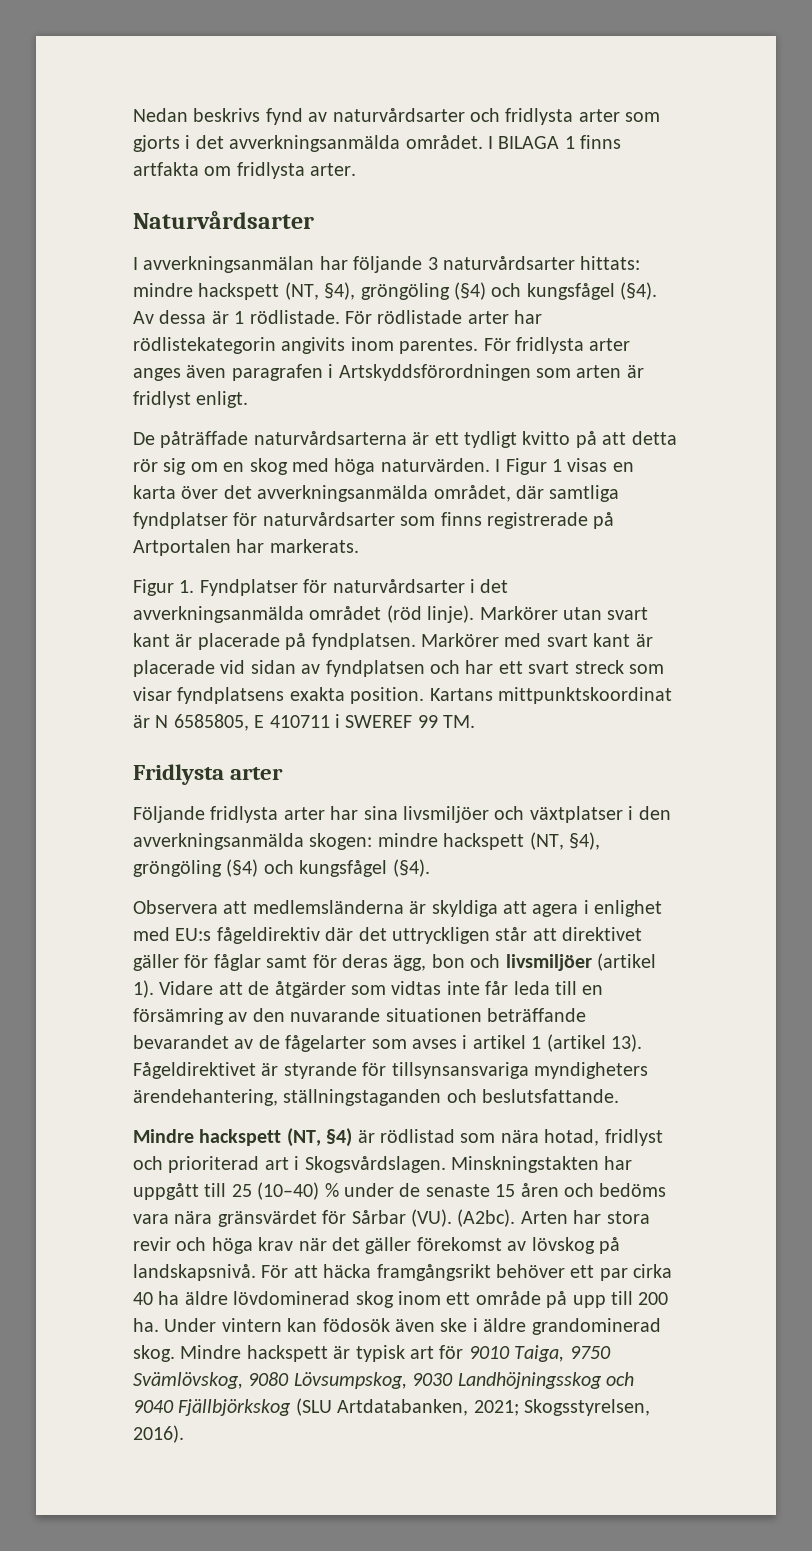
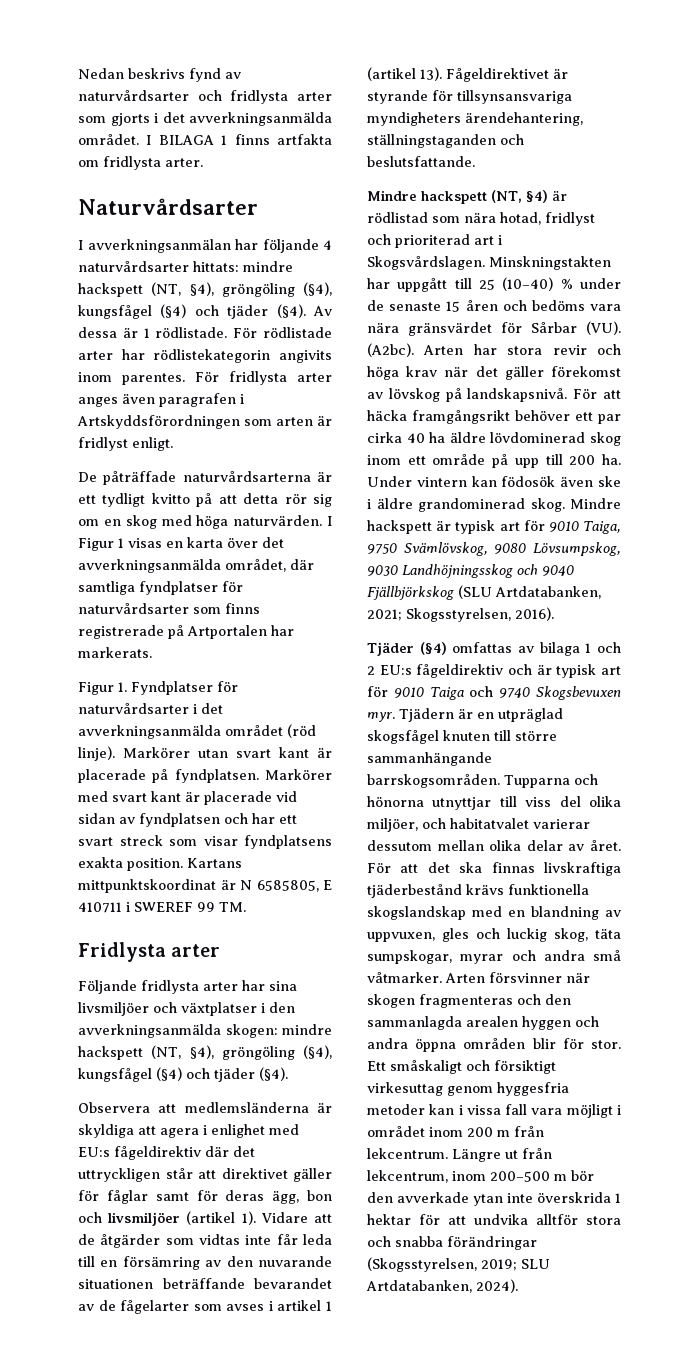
[427,257,438,270] 3 -> [323,240,332,250] 4
[454,282,615,300] (§4) och kungsfågel -> [303,282,332,296] [78,304,269,319] (§4), kungsfågel (§4) och tjäder
[226,859,388,877] (§4) och kungsfågel -> [303,1045,332,1059] [78,1067,255,1082] (§4), kungsfågel (§4) och tjäder
(184, 1434) none -> [367,642,621,656] [367,664,621,678] [367,686,621,700] [367,708,563,722] [367,730,557,744] [367,752,492,766] [367,774,598,788] [367,796,621,810] [367,818,590,832] [367,840,621,851] [367,862,621,876] [367,884,589,898] [367,906,621,920] [367,928,621,942] [367,950,621,964] [367,972,590,983] [367,994,571,1008] [367,1016,599,1030] [367,1038,621,1052] [367,1060,556,1074] [367,1082,569,1096] [367,1104,621,1118] [367,1126,544,1137] [367,1148,552,1162] [367,1170,594,1183] [367,1192,621,1206] [367,1214,621,1225] [367,1236,537,1250] [367,1257,550,1272] [366,1279,518,1293] // Tjäder (§4) omfattas av bilaga 1 och 2 EU:s fågeldirektiv och är typisk art för 9010 Taiga och 9740 Skogsbevuxen myr. Tjädern är en utpräglad skogsfågel knuten till större sammanhängande barrskogsområden. Tupparna och hönorna utnyttjar till viss del olika miljöer, och habitatvalet varierar dessutom mellan olika delar av året. För att det ska finnas livskraftiga tjäderbestånd krävs funktionella skogslandskap med en blandning av uppvuxen, gles och luckig skog, täta sumpskogar, myrar och andra små våtmarker. Arten försvinner när skogen fragmenteras och den sammanlagda arealen hyggen och andra öppna områden blir för stor. Ett småskaligt och försiktigt virkesuttag genom hyggesfria metoder kan i vissa fall vara möjligt i området inom 200 m från lekcentrum. Längre ut från lekcentrum, inom 200–500 m bör den avverkade ytan inte överskrida 1 hektar för att undvika alltför stora och snabba förändringar (Skogsstyrelsen, 2019; SLU Artdatabanken, 2024).

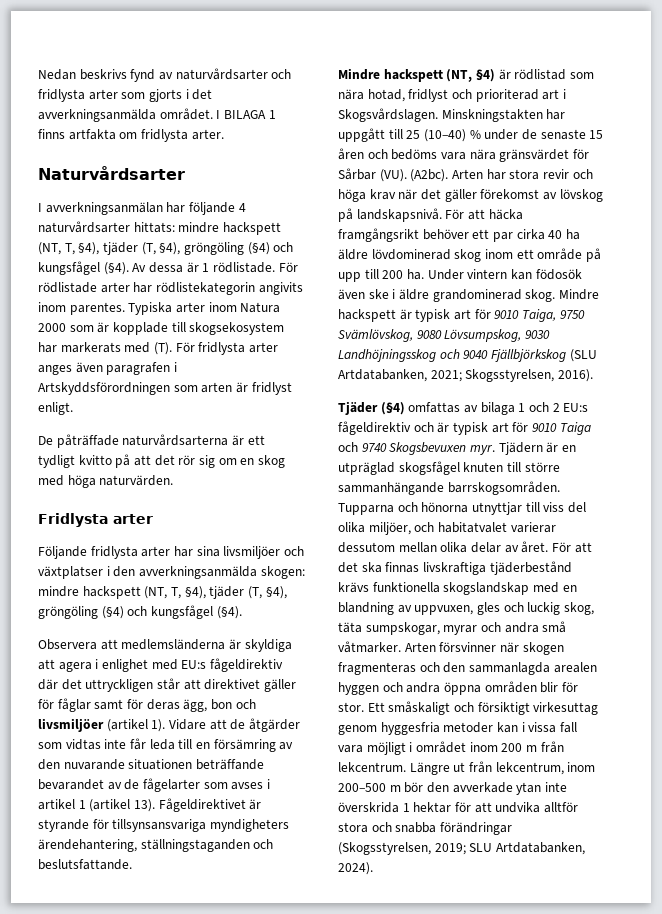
[189,282,332,297] [78,304,269,319] §4), gröngöling (§4), kungsfågel (§4) och tjäder -> [64,242,294,255] [38,261,100,275] T, §4), tjäder (T, §4), gröngöling (§4) och kungsfågel
(185, 379) none -> [128,302,281,315] [38,322,285,335] [38,342,172,355] Typiska arter inom Natura 2000 som är kopplade till skogsekosystem har markerats med (T).
[243,493,279,504] detta -> [154,455,175,466] det
[327,516,332,526] [78,537,284,551] [78,559,314,573] [78,581,243,595] [78,603,260,614] [78,625,294,639] [78,647,152,658] [78,681,238,695] [78,703,223,714] [78,724,316,739] [78,746,332,761] [78,769,332,783] [78,791,297,805] [78,813,297,827] [78,835,332,849] [78,857,242,871] [78,879,332,893] [78,902,246,913] I Figur 1 visas en karta över det avverkningsanmälda området, där samtliga fyndplatser för naturvårdsarter som finns registrerade på Artportalen har markerats. // Figur 1. Fyndplatser för naturvårdsarter i det avverkningsanmälda området (röd linje). Markörer utan svart kant är placerade på fyndplatsen. Markörer med svart kant är placerade vid sidan av fyndplatsen och har ett svart streck som visar fyndplatsens exakta position. Kartans mittpunktskoordinat är N 6585805, E 410711 i SWEREF 99 TM. -> (174, 480) none
[189,1045,332,1060] [78,1067,255,1082] §4), gröngöling (§4), kungsfågel (§4) och tjäder -> [170,586,287,599] [38,605,213,619] T, §4), tjäder (T, §4), gröngöling (§4) och kungsfågel

